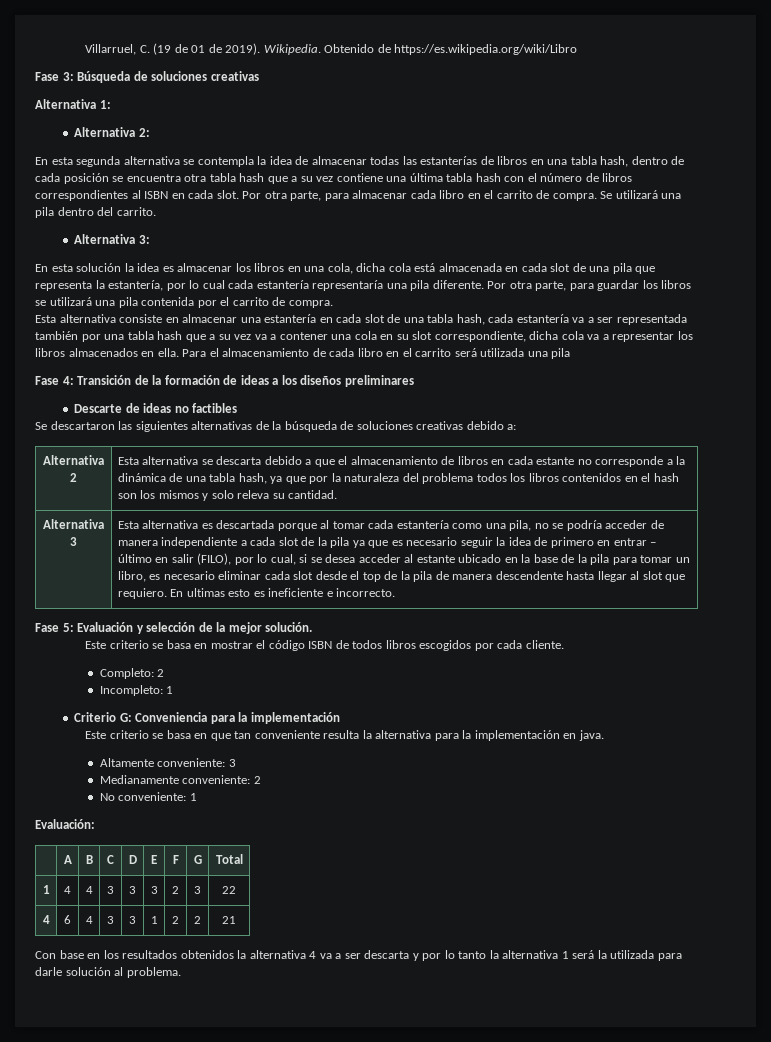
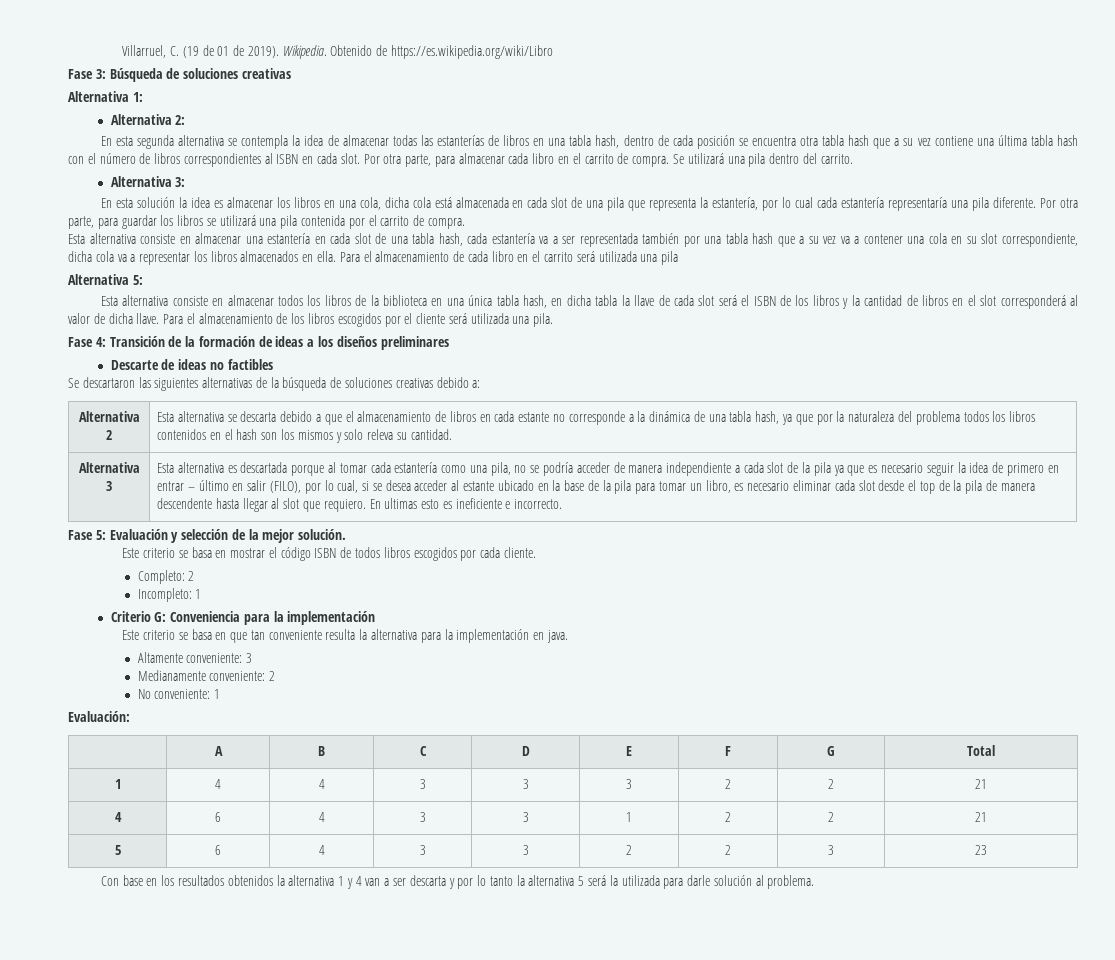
(571, 353) none -> [68,274,143,285] [100,295,1079,309] [68,313,554,327] // Alternativa 5: // Esta alternativa consiste en almacenar todos los libros de la biblioteca en una única tabla hash, en dicha tabla la llave de cada slot será el ISBN de los libros y la cantidad de libros en el slot corresponderá al valor de dicha llave. Para el almacenamiento de los libros escogidos por el cliente será utilizada una pila.
[194,886,201,894] [222,886,236,894] 3 | 22 -> [828,779,834,789] [975,779,987,789] 2 | 21
(236, 920) none -> [114,845,121,855] [215,845,221,855] [318,845,325,855] [419,845,426,855] [522,845,529,855] [626,845,632,855] [725,845,731,855] [828,845,834,855] [975,845,987,855] // 5 | 6 | 4 | 3 | 3 | 2 | 2 | 3 | 23
[309,951,332,959] 4 va -> [338,876,381,889] 1 y 4 van
[561,951,569,959] 1 -> [578,876,585,886] 5

